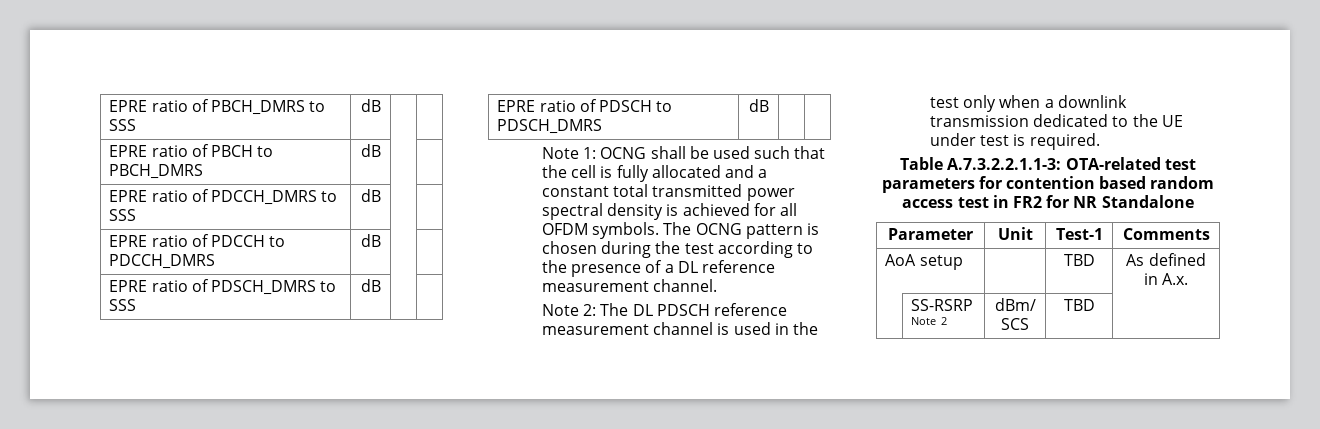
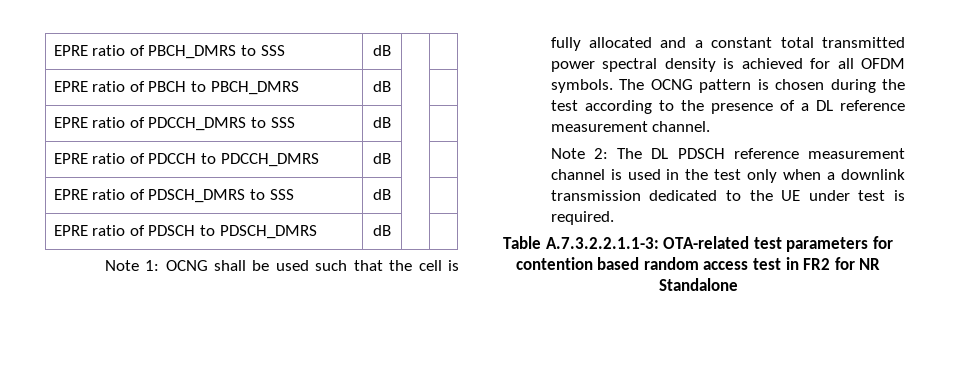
[888,228,973,240] [997,227,1033,240] [1055,228,1103,240] [1122,228,1210,240] [885,254,963,270] [1063,254,1095,266] [1126,253,1206,266] [1143,273,1189,285] [911,299,974,311] [911,317,947,325] [994,298,1036,311] [1001,318,1029,330] [1063,299,1095,311] // Parameter | Unit | Test-1 | Comments // AoA setup | | TBD | As defined in A.x. // | SS-RSRP Note 2 | dBm/ SCS | TBD | -> (738, 284) none

